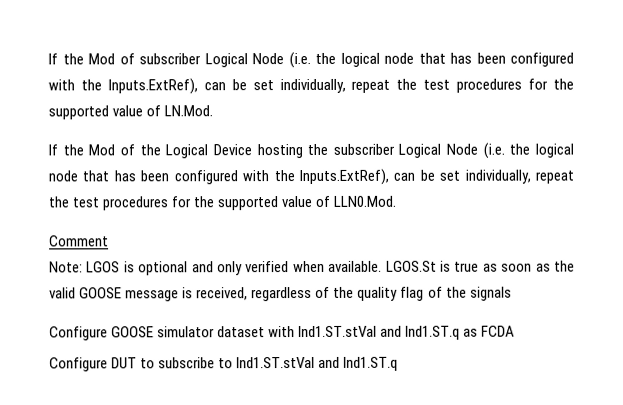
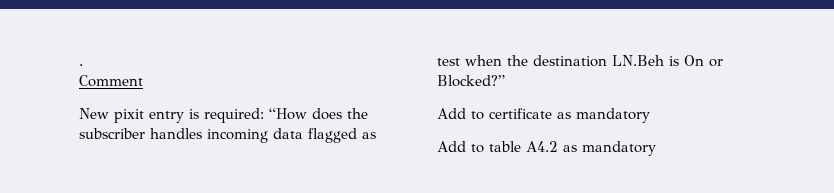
[48,52,574,69] [48,78,574,95] [48,105,214,120] [48,142,575,159] [48,168,574,186] [48,195,398,211] [49,235,109,247] [49,260,575,276] [49,286,512,302] [49,325,516,341] [49,356,399,372] If the Mod of subscriber Logical Node (i.e. the logical node that has been configured with the Inputs.ExtRef), can be set individually, repeat the test procedures for the supported value of LN.Mod. // If the Mod of the Logical Device hosting the subscriber Logical Node (i.e. the logical node that has been configured with the Inputs.ExtRef), can be set individually, repeat the test procedures for the supported value of LLN0.Mod. // Comment // Note: LGOS is optional and only verified when available. LGOS.St is true as soon as the valid GOOSE message is received, regardless of the quality flag of the signals // Configure GOOSE simulator dataset with Ind1.ST.stVal and Ind1.ST.q as FCDA // Configure DUT to subscribe to Ind1.ST.stVal and Ind1.ST.q -> [79,64,83,66] [79,75,143,87] [79,108,368,123] [79,128,376,143] [437,55,723,67] [437,75,505,87] [437,108,650,123] [437,141,656,156] . // Comment // New pixit entry is required: “How does the subscriber handles incoming data flagged as test when the destination LN.Beh is On or Blocked?” // Add to certificate as mandatory // Add to table A4.2 as mandatory

